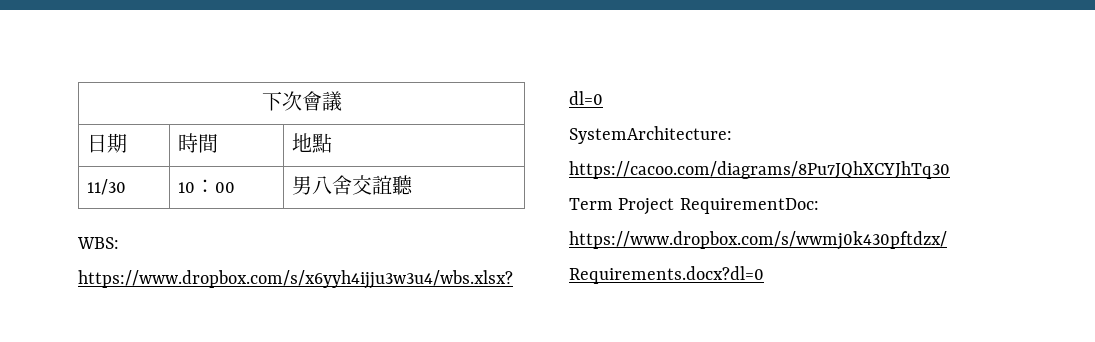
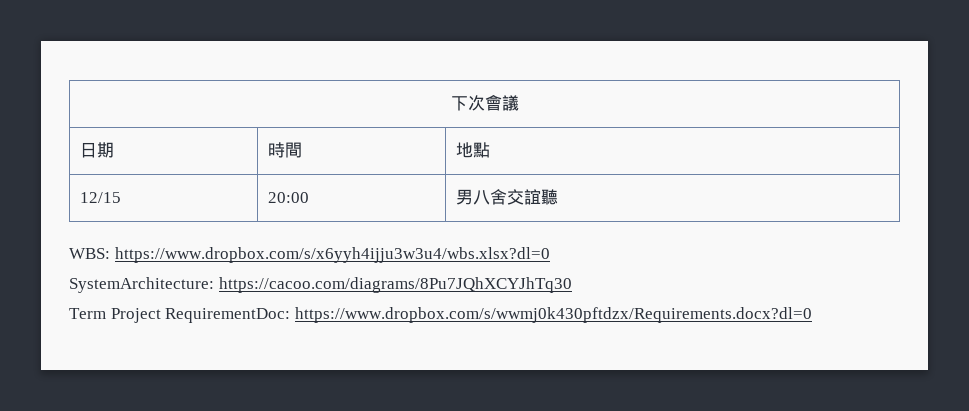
[86,179,126,195] [177,179,235,193] 11/30 | 10：00 -> [80,192,122,203] [268,192,310,203] 12/15 | 20:00

